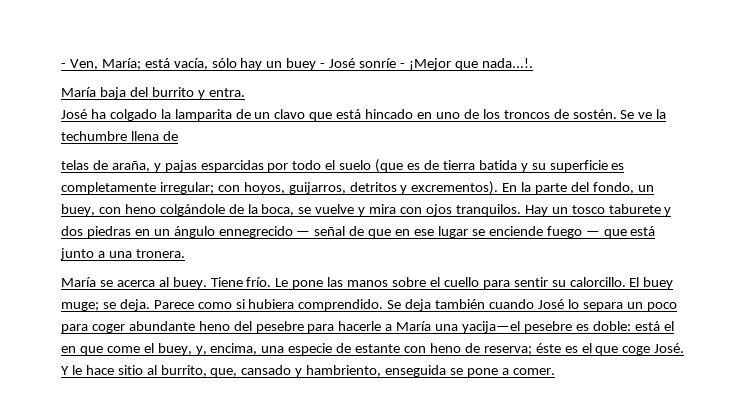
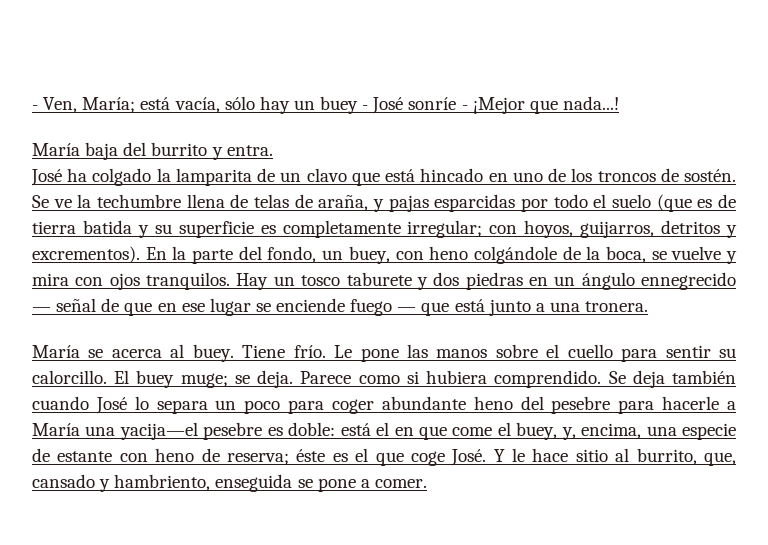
[481,58,533,68] nada...!. -> [562,96,619,110] nada...!
(178, 136) // -> (249, 201) none

